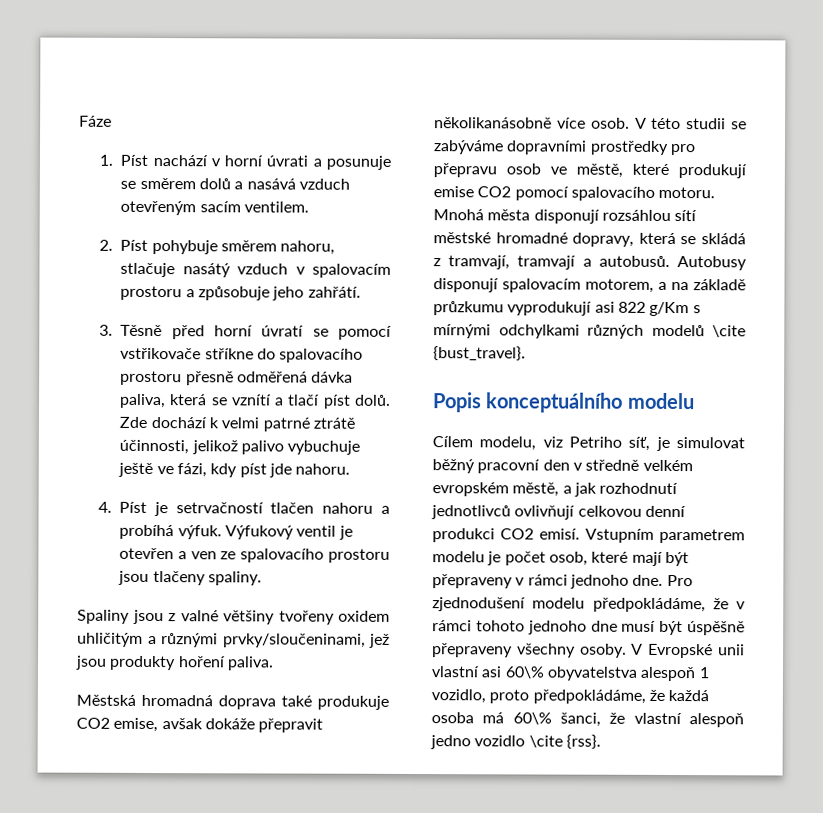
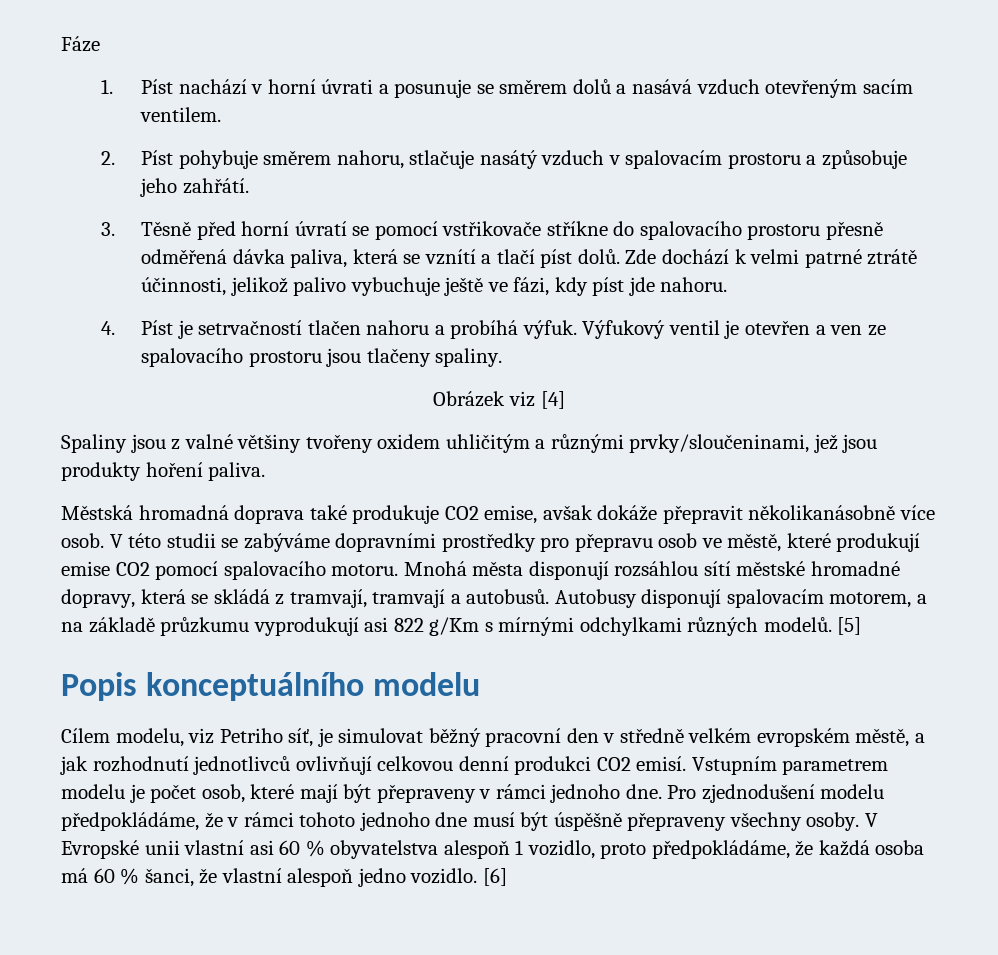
(262, 578) none -> [433,391,565,409] // Obrázek viz [4]
[651,324,746,338] [433,346,526,361] modelů \cite {bust_travel}. -> [763,617,862,635] modelů. [5]
[504,666,545,679] 60\% -> [279,840,325,857] 60 %
[512,712,552,725] 60\% -> [93,868,140,885] 60 %
[474,734,601,749] vozidlo \cite {rss}. -> [410,868,507,886] vozidlo. [6]

